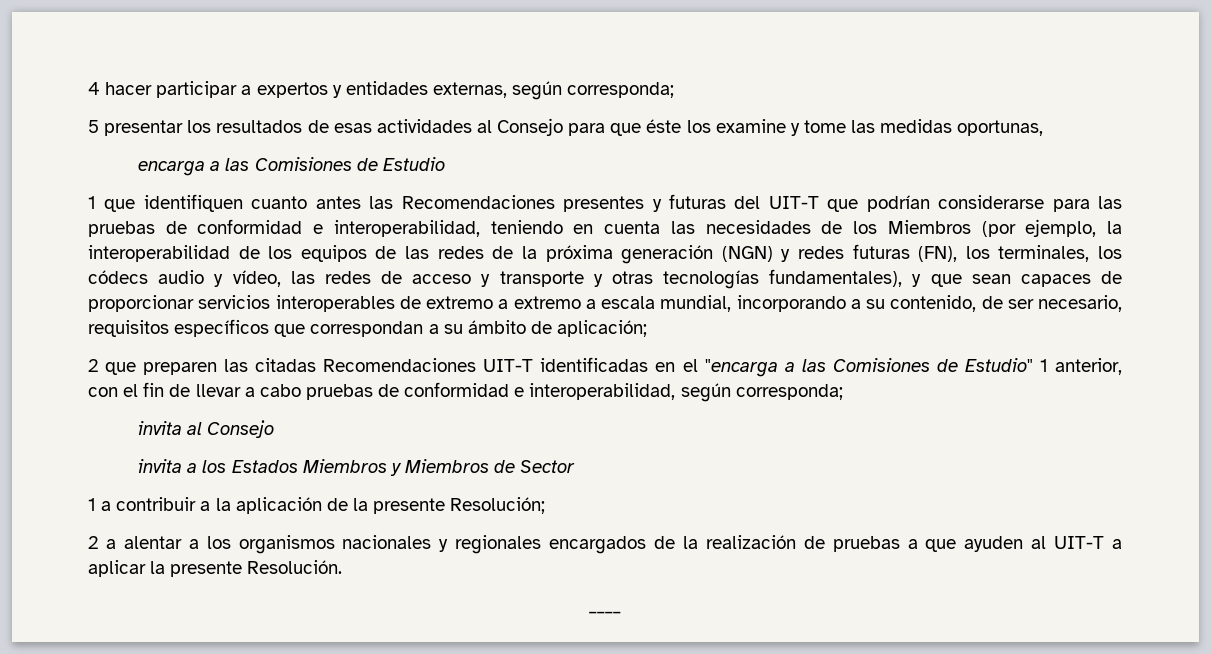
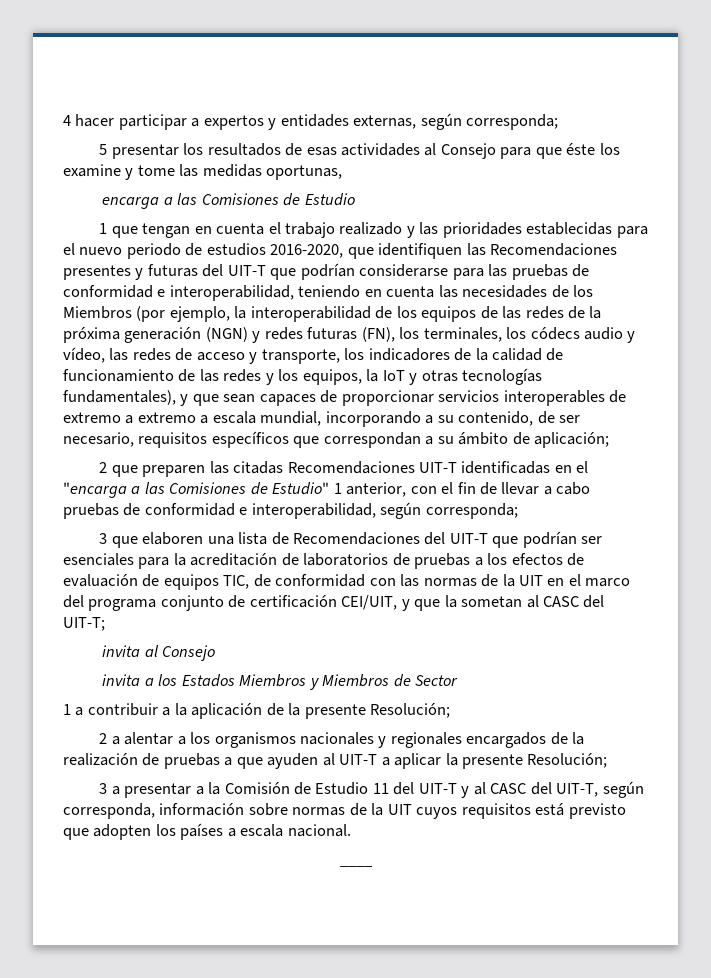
[143,194,361,212] identifiquen cuanto antes -> [142,222,648,238] [63,243,463,259] tengan en cuenta el trabajo realizado y las prioridades establecidas para el nuevo periodo de estudios 2016-2020, que identifiquen
[499,271,584,287] transporte -> [261,348,564,364] [63,369,405,385] transporte, los indicadores de la calidad de funcionamiento de las redes y los equipos, la IoT
(843, 392) none -> [99,531,603,548] [63,553,585,569] [63,574,631,590] [63,595,605,611] [63,617,105,631] // 3 que elaboren una lista de Recomendaciones del UIT-T que podrían ser esenciales para la acreditación de laboratorios de pruebas a los efectos de evaluación de equipos TIC, de conformidad con las normas de la UIT en el marco del programa conjunto de certificación CEI/UIT, y que la sometan al CASC del UIT-T;
[247,560,343,574] Resolución. -> [527,753,608,768] [99,781,644,798] [63,803,626,819] [63,823,351,840] Resolución; // 3 a presentar a la Comisión de Estudio 11 del UIT-T y al CASC del UIT-T, según corresponda, información sobre normas de la UIT cuyos requisitos está previsto que adopten los países a escala nacional.

